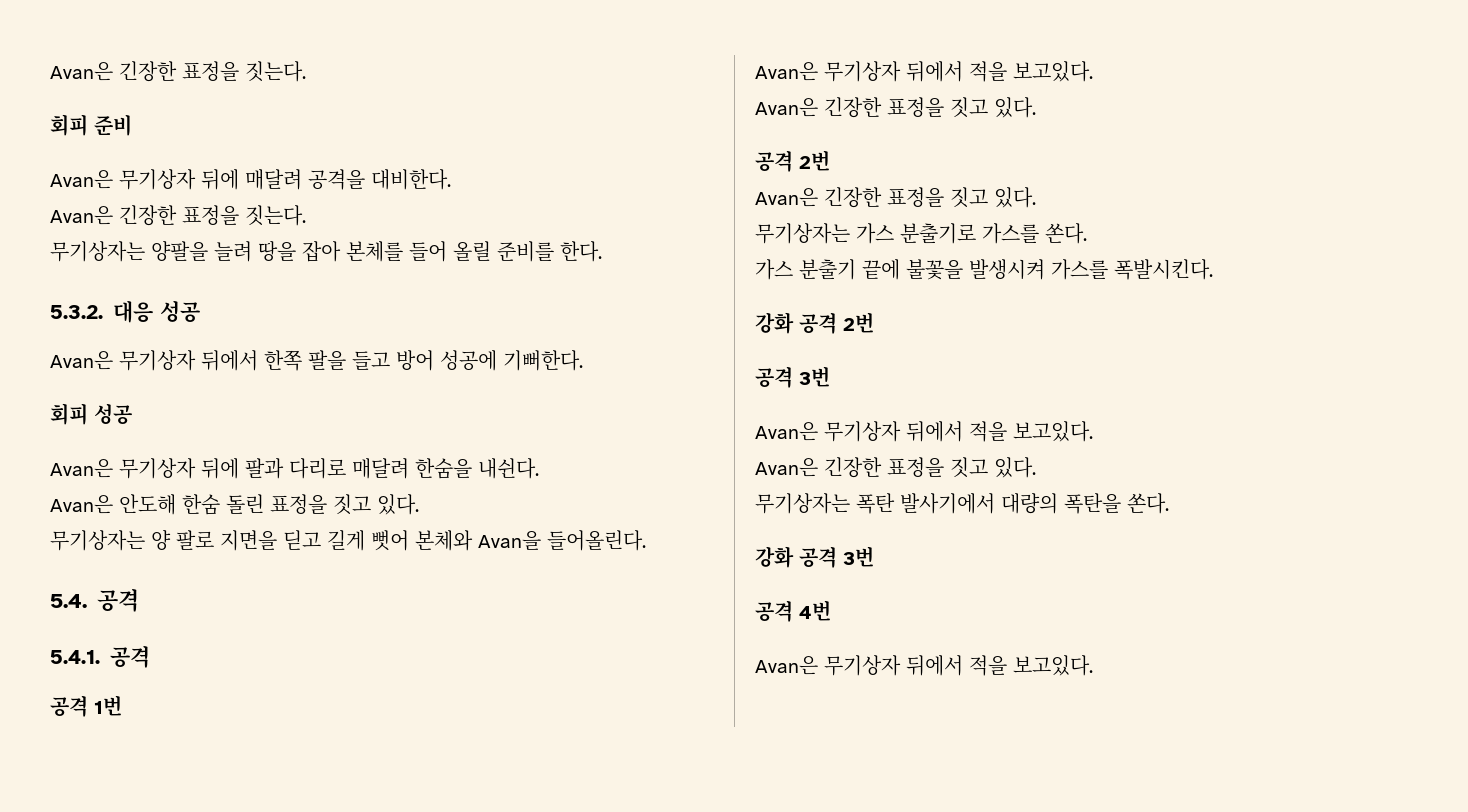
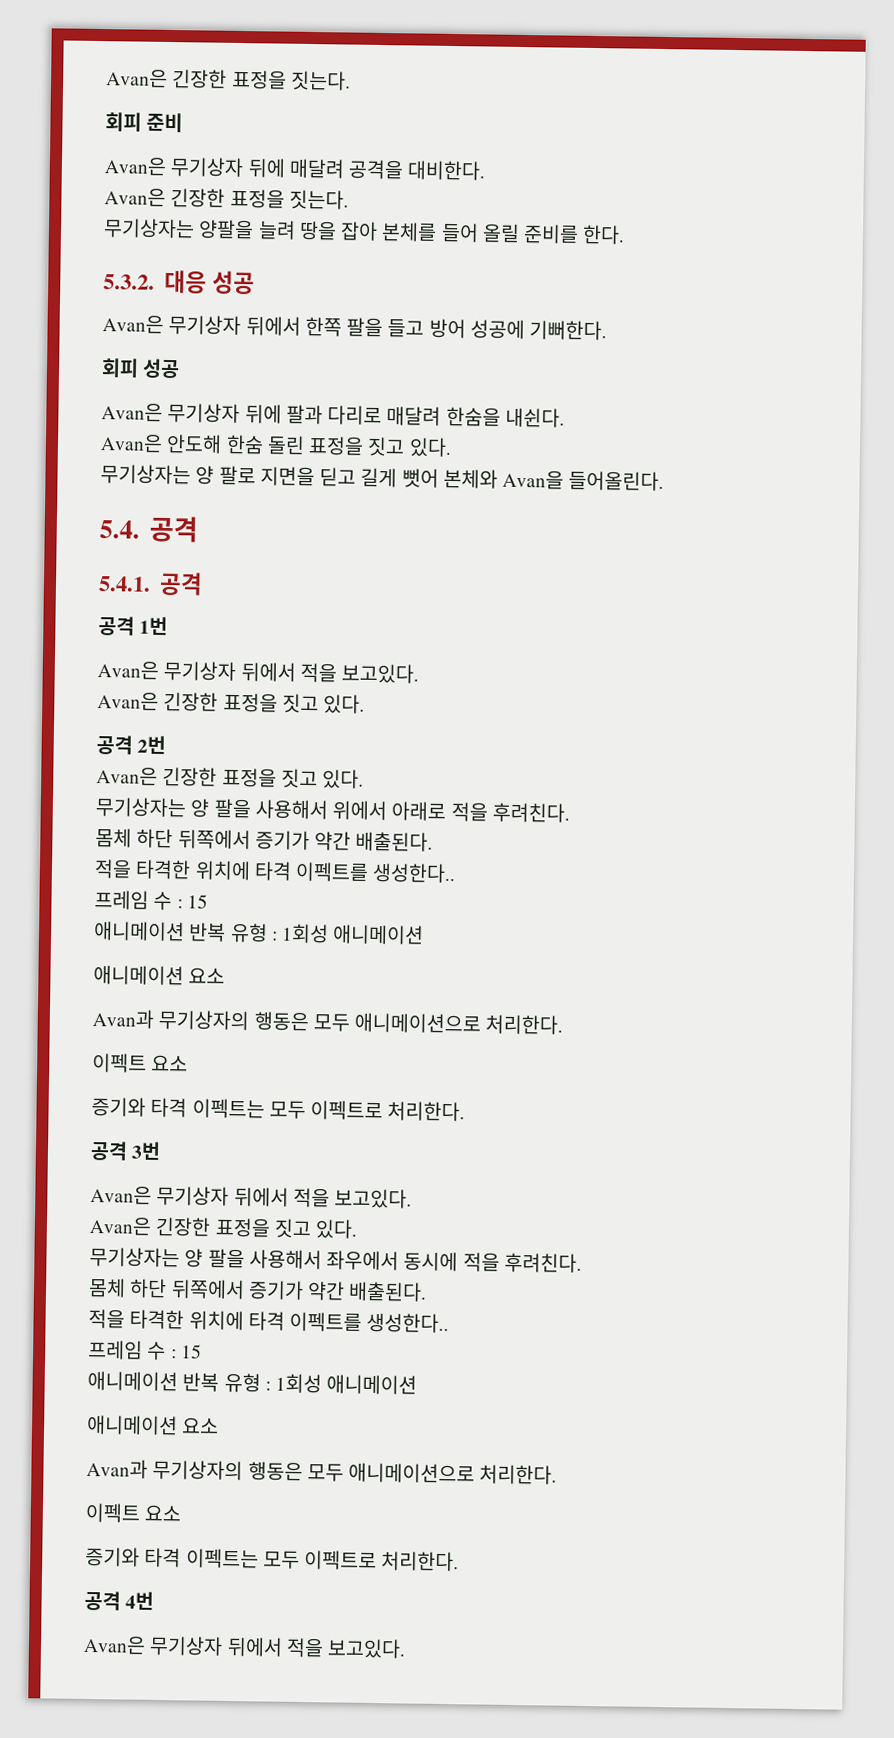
[856,223,1087,244] [755,259,1213,280] [755,312,874,334] 가스 분출기로 가스를 쏜다. // 가스 분출기 끝에 불꽃을 발생시켜 가스를 폭발시킨다. // 강화 공격 2번 -> [190,798,570,823] [95,828,434,852] [94,859,457,884] [94,890,208,911] [93,921,425,945] [93,965,226,986] [92,1009,564,1035] [92,1053,189,1073] [91,1097,466,1122] 양 팔을 사용해서 위에서 아래로 적을 후려친다. // 몸체 하단 뒤쪽에서 증기가 약간 배출된다. // 적을 타격한 위치에 타격 이펙트를 생성한다.. // 프레임 수 : 15 // 애니메이션 반복 유형 : 1회성 애니메이션 // 애니메이션 요소 // Avan과 무기상자의 행동은 모두 애니메이션으로 처리한다. // 이펙트 요소 // 증기와 타격 이펙트는 모두 이펙트로 처리한다.
[856,493,1169,514] [755,546,874,568] 폭탄 발사기에서 대량의 폭탄을 쏜다. // 강화 공격 3번 -> [184,1248,582,1273] [88,1277,428,1302] [88,1308,450,1334] [88,1339,202,1361] [87,1370,418,1395] [86,1414,220,1436] [86,1458,558,1485] [85,1502,182,1523] [85,1546,460,1572] 양 팔을 사용해서 좌우에서 동시에 적을 후려친다. // 몸체 하단 뒤쪽에서 증기가 약간 배출된다. // 적을 타격한 위치에 타격 이펙트를 생성한다.. // 프레임 수 : 15 // 애니메이션 반복 유형 : 1회성 애니메이션 // 애니메이션 요소 // Avan과 무기상자의 행동은 모두 애니메이션으로 처리한다. // 이펙트 요소 // 증기와 타격 이펙트는 모두 이펙트로 처리한다.

